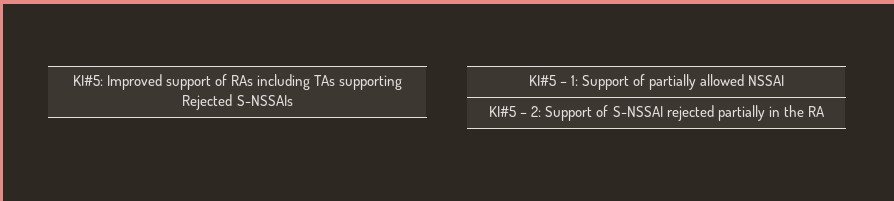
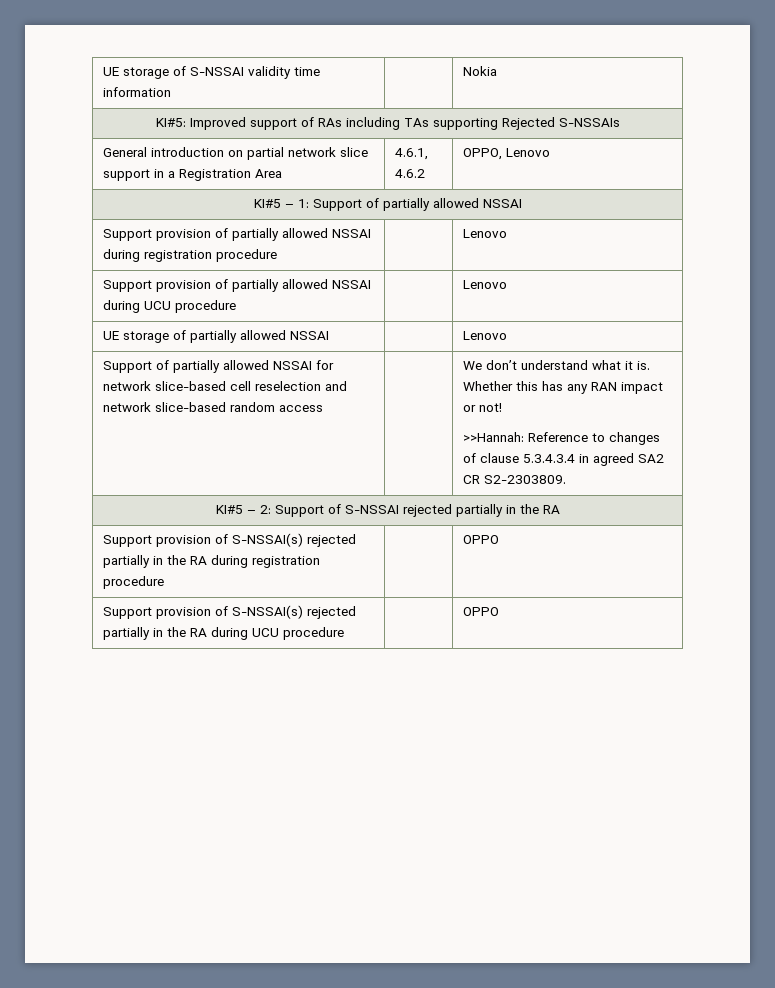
(72, 80) none -> [103,66,321,79] [103,87,172,97] [463,66,498,76] UE storage of S-NSSAI validity time information | | Nokia //
(293, 100) none -> [103,147,369,160] [103,169,283,181] [395,148,429,160] [395,169,426,178] [463,148,551,160] // General introduction on partial network slice support in a Registration Area | 4.6.1, 4.6.2 | OPPO, Lenovo
(785, 80) none -> [103,228,372,241] [103,249,278,262] [463,229,508,238] [103,279,372,292] [103,300,237,313] [463,280,508,289] [103,330,330,343] [463,331,508,340] [103,360,335,373] [103,381,348,391] [103,402,324,412] [463,360,651,370] [463,381,664,394] [463,403,503,412] [463,432,661,445] [463,453,665,466] [463,475,567,484] // Support provision of partially allowed NSSAI during registration procedure | | Lenovo // Support provision of partially allowed NSSAI during UCU procedure | | Lenovo // UE storage of partially allowed NSSAI | | Lenovo // Support of partially allowed NSSAI for network slice-based cell reselection and network slice-based random access | | We don’t understand what it is. Whether this has any RAN impact or not! // >>Hannah: Reference to changes of clause 5.3.4.3.4 in agreed SA2 CR S2-2303809.
(824, 111) none -> [103,533,357,547] [103,555,321,568] [103,576,165,589] [463,535,500,544] [103,605,357,619] [103,627,345,640] [463,607,500,616] // Support provision of S-NSSAI(s) rejected partially in the RA during registration procedure | | OPPO // Support provision of S-NSSAI(s) rejected partially in the RA during UCU procedure | | OPPO

